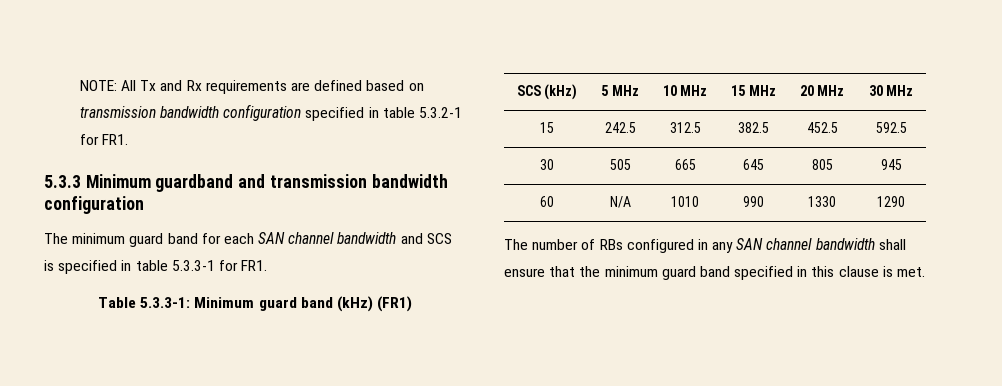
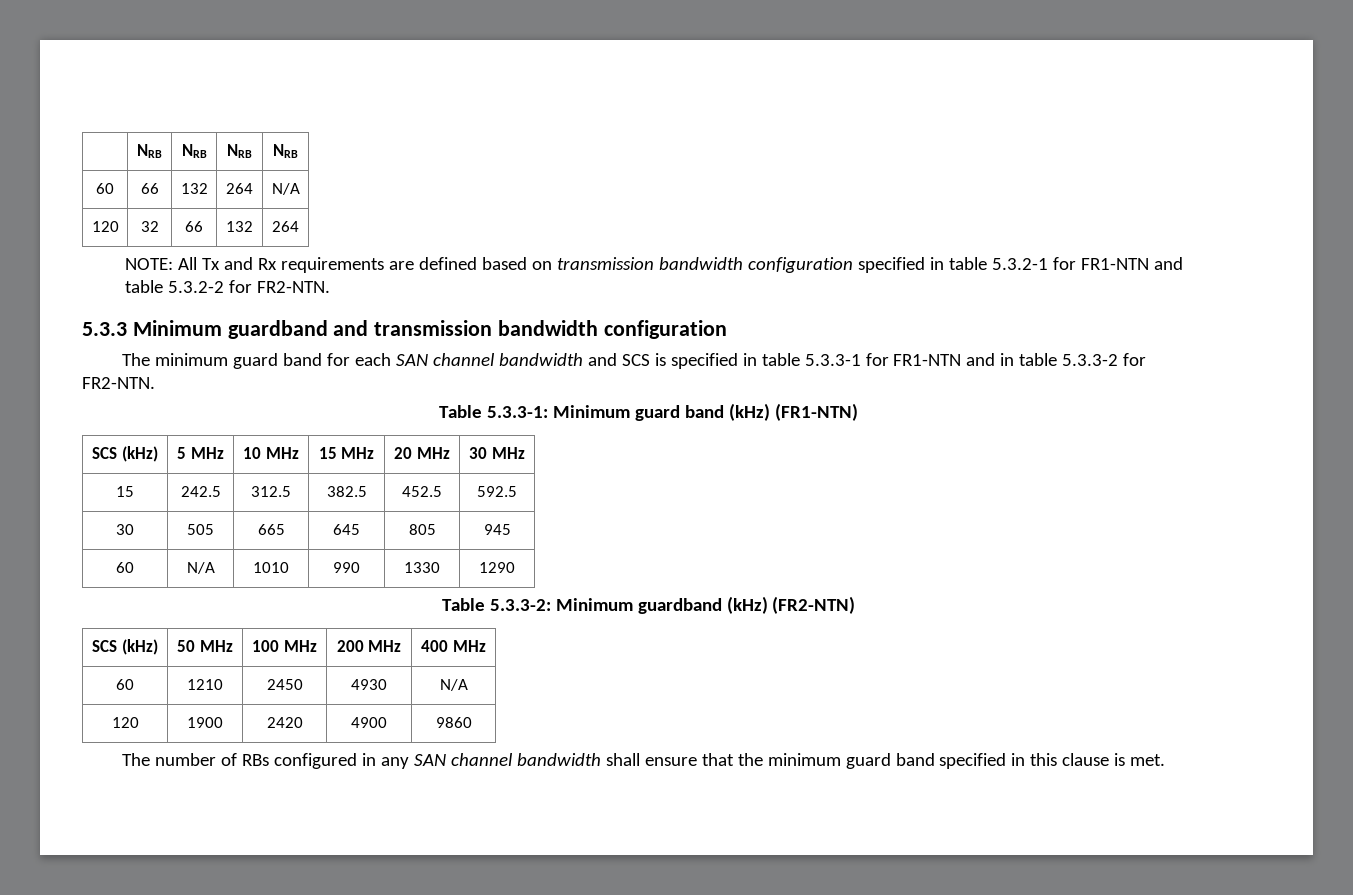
(79, 85) none -> [137,144,162,158] [181,144,207,158] [227,144,252,158] [273,144,298,158] [96,183,114,194] [140,183,159,194] [180,183,208,194] [226,183,253,194] [271,183,300,195] [91,221,119,232] [140,221,159,232] [185,221,203,232] [226,221,253,232] [272,221,299,232] | NRB | NRB | NRB | NRB // 60 | 66 | 132 | 264 | N/A // 120 | 32 | 66 | 132 | 264 //
[102,134,129,145] FR1. -> [1081,257,1183,270] [125,280,331,293] FR1-NTN and table 5.3.2-2 for FR2-NTN.
[241,260,268,271] FR1. -> [893,353,1147,366] [82,377,155,389] FR1-NTN and in table 5.3.3-2 for FR2-NTN.
[377,296,413,312] (FR1) -> [774,403,858,421] (FR1-NTN)
(905, 201) none -> [441,596,856,614] [92,639,158,655] [177,640,233,652] [252,640,317,652] [336,640,402,652] [421,640,486,652] [116,679,134,690] [187,679,223,690] [266,679,303,690] [351,679,387,690] [439,679,468,691] [111,717,139,728] [187,717,223,728] [266,717,303,728] [351,717,387,728] [435,717,472,728] // Table 5.3.3-2: Minimum guardband (kHz) (FR2-NTN) // SCS (kHz) | 50 MHz | 100 MHz | 200 MHz | 400 MHz // 60 | 1210 | 2450 | 4930 | N/A // 120 | 1900 | 2420 | 4900 | 9860

